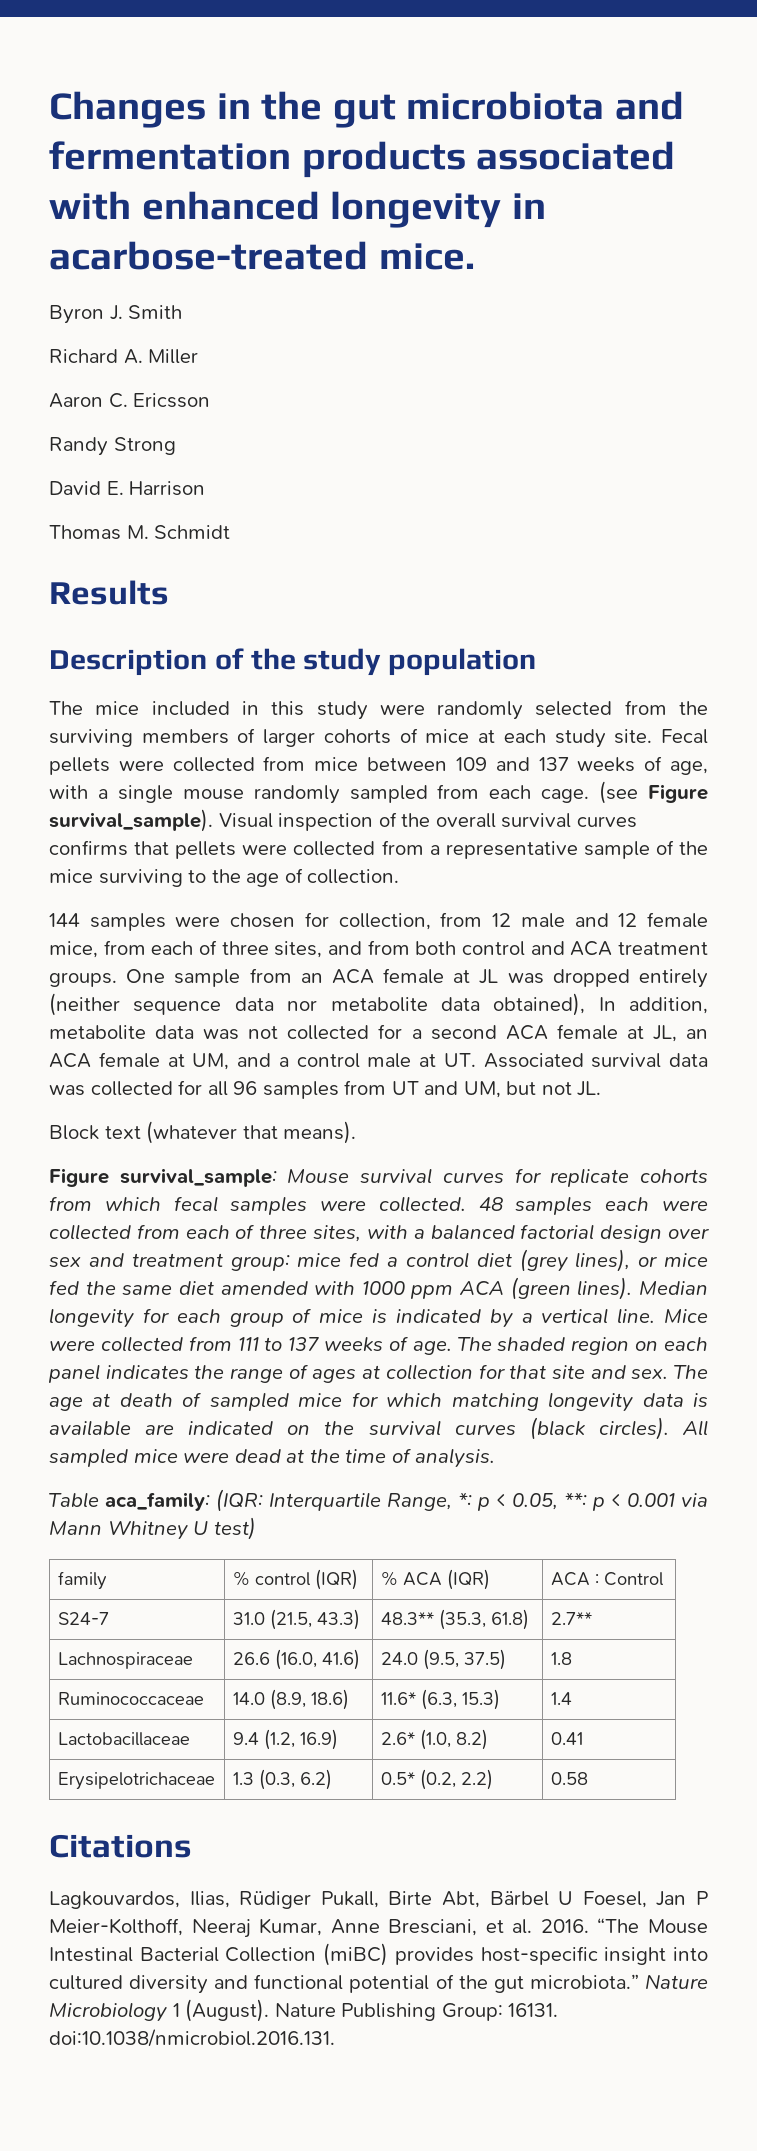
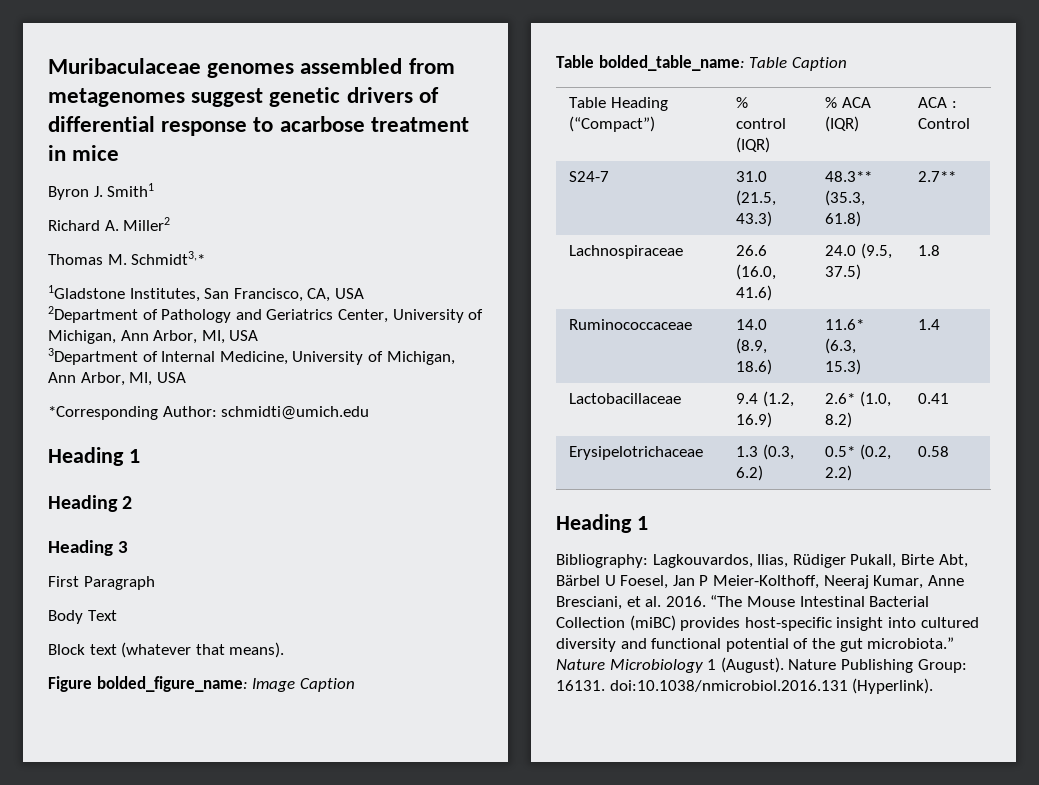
[49,91,684,128] [49,141,676,178] [49,191,546,228] [49,241,475,270] Changes in the gut microbiota and fermentation products associated with enhanced longevity in acarbose-treated mice. -> [48,58,455,78] [48,87,439,107] [48,116,469,136] [48,145,120,161] Muribaculaceae genomes assembled from metagenomes suggest genetic drivers of differential response to acarbose treatment in mice
[128,305,183,319] Smith -> [107,183,155,197] Smith1
[148,349,199,364] [49,393,211,408] [49,437,176,456] [49,481,206,496] [49,525,231,540] [49,580,169,605] [49,648,537,676] [49,700,708,720] [49,728,709,748] [49,756,709,775] [49,781,708,804] [49,809,637,832] [49,840,709,859] [49,868,400,887] [49,912,709,931] [49,940,708,958] [49,968,708,988] [49,993,708,1016] [49,1024,709,1042] [49,1052,708,1070] [49,1080,602,1099] Miller // Aaron C. Ericsson // Randy Strong // David E. Harrison // Thomas M. Schmidt // Results // Description of the study population // The mice included in this study were randomly selected from the surviving members of larger cohorts of mice at each study site. Fecal pellets were collected from mice between 109 and 137 weeks of age, with a single mouse randomly sampled from each cage. (see Figure survival_sample). Visual inspection of the overall survival curves confirms that pellets were collected from a representative sample of the mice surviving to the age of collection. // 144 samples were chosen for collection, from 12 male and 12 female mice, from each of three sites, and from both control and ACA treatment groups. One sample from an ACA female at JL was dropped entirely (neither sequence data nor metabolite data obtained), In addition, metabolite data was not collected for a second ACA female at JL, an ACA female at UM, and a control male at UT. Associated survival data was collected for all 96 samples from UT and UM, but not JL. -> [123,217,171,231] [48,251,206,265] [48,285,364,302] [48,306,484,323] [48,330,259,344] [48,348,455,365] [48,372,186,386] [48,406,370,420] [48,447,140,466] [48,495,133,512] [48,540,128,556] [48,576,155,590] [48,610,117,624] Miller2 // Thomas M. Schmidt3,* // 1Gladstone Institutes, San Francisco, CA, USA // 2Department of Pathology and Geriatrics Center, University of Michigan, Ann Arbor, MI, USA // 3Department of Internal Medicine, University of Michigan, Ann Arbor, MI, USA // *Corresponding Author: schmidti@umich.edu // Heading 1 // Heading 2 // Heading 3 // First Paragraph // Body Text
[119,1168,708,1187] [49,1196,709,1215] [49,1224,709,1243] [49,1249,709,1272] [49,1277,708,1300] [49,1308,708,1328] [49,1336,708,1355] [48,1364,709,1383] [49,1392,708,1412] [49,1417,709,1440] [49,1448,496,1468] [49,1489,708,1512] [49,1517,256,1540] [57,1571,107,1590] survival_sample: Mouse survival curves for replicate cohorts from which fecal samples were collected. 48 samples each were collected from each of three sites, with a balanced factorial design over sex and treatment group: mice fed a control diet (grey lines), or mice fed the same diet amended with 1000 ppm ACA (green lines). Median longevity for each group of mice is indicated by a vertical line. Mice were collected from 111 to 137 weeks of age. The shaded region on each panel indicates the range of ages at collection for that site and sex. The age at death of sampled mice for which matching longevity data is available are indicated on the survival curves (black circles). All sampled mice were dead at the time of analysis. // Table aca_family: (IQR: Interquartile Range, *: p < 0.05, **: p < 0.001 via Mann Whitney U test) // family -> [96,676,355,692] [556,55,847,71] [569,97,669,111] [569,116,656,132] bolded_figure_name: Image Caption // Table bolded_table_name: Table Caption // Table Heading (“Compact”)
[49,1834,192,1858] Citations // -> [556,514,648,533] [556,554,648,568] Heading 1 // Bibliography:
[49,2029,335,2047] doi:10.1038/nmicrobiol.2016.131. -> [609,678,934,694] doi:10.1038/nmicrobiol.2016.131 (Hyperlink).

